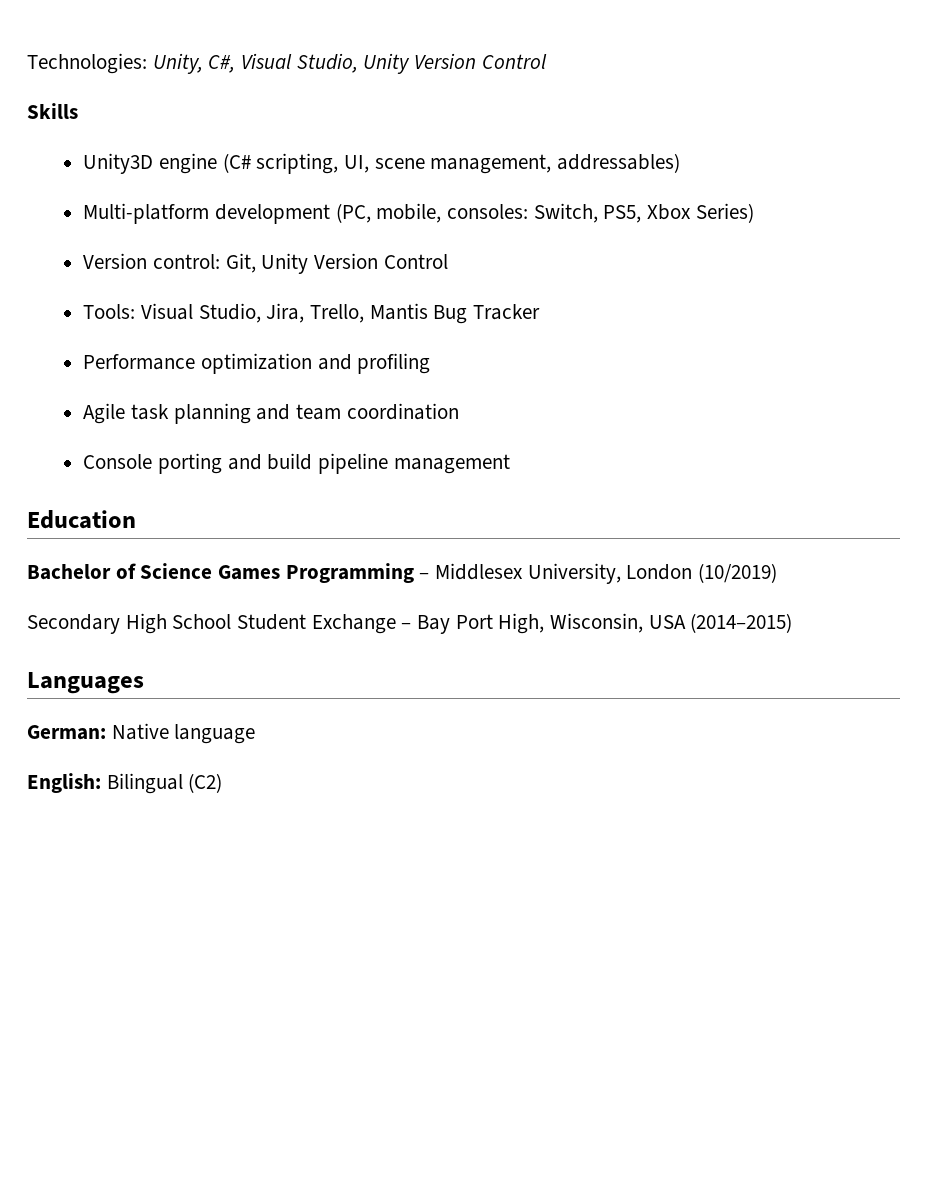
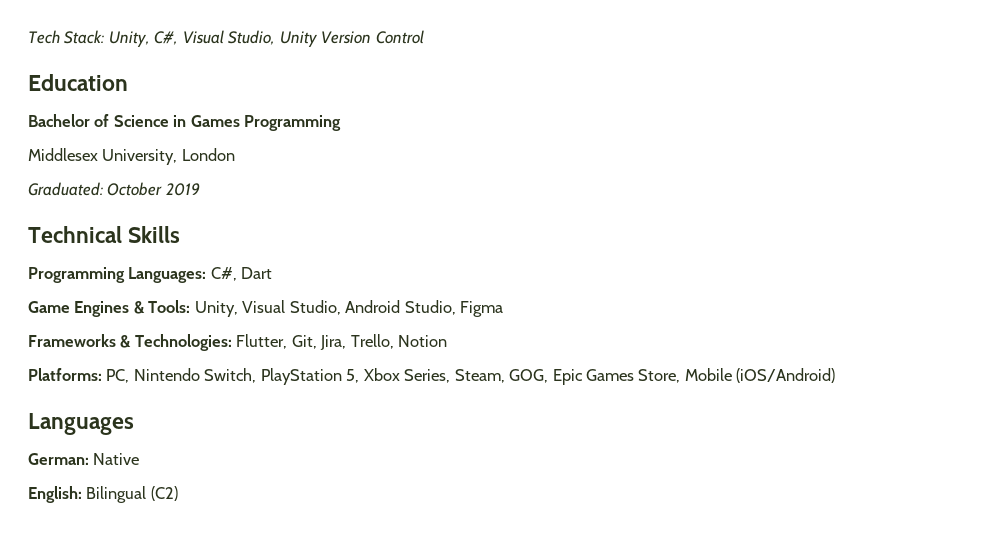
[27,53,147,74] Technologies: -> [28,30,105,44] Tech Stack:
[27,103,78,119] [83,153,680,174] [83,203,754,224] [83,253,448,274] [83,303,540,324] [83,353,431,374] [83,403,459,424] [83,453,510,474] // Skills // Unity3D engine (C# scripting, UI, scene management, addressables) // Multi-platform development (PC, mobile, consoles: Switch, PS5, Xbox Series) // Version control: Git, Unity Version Control // Tools: Visual Studio, Jira, Trello, Mantis Bug Tracker // Performance optimization and profiling // Agile task planning and team coordination // Console porting and build pipeline management -> (424, 37) none
(213, 571) none -> [173,115,187,127] in
[419,573,430,579] – -> (342, 123) //
[698,563,778,583] [27,613,793,634] (10/2019) // Secondary High School Student Exchange – Bay Port High, Wisconsin, USA (2014–2015) -> [28,182,200,196] [28,226,181,243] [28,267,273,283] [28,300,504,317] [28,334,448,351] [28,368,836,385] // Graduated: October 2019 // Technical Skills // Programming Languages: C#, Dart // Game Engines & Tools: Unity, Visual Studio, Android Studio, Figma // Frameworks & Technologies: Flutter, Git, Jira, Trello, Notion // Platforms: PC, Nintendo Switch, PlayStation 5, Xbox Series, Steam, GOG, Epic Games Store, Mobile (iOS/Android)
[174,724,256,744] language -> (140, 459) none

